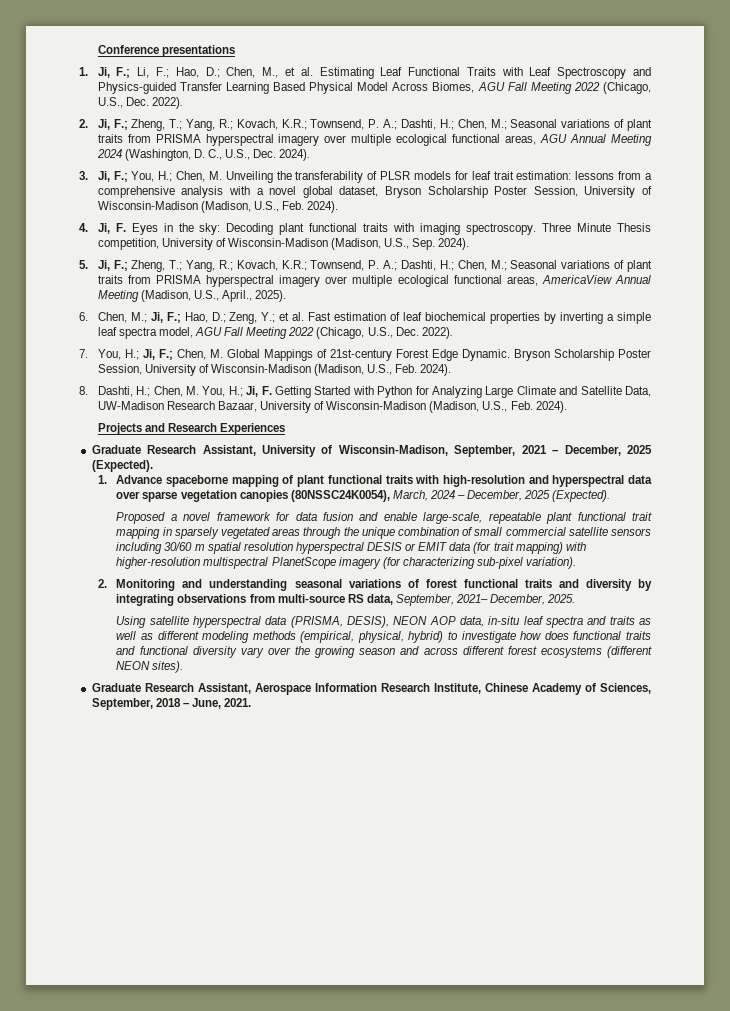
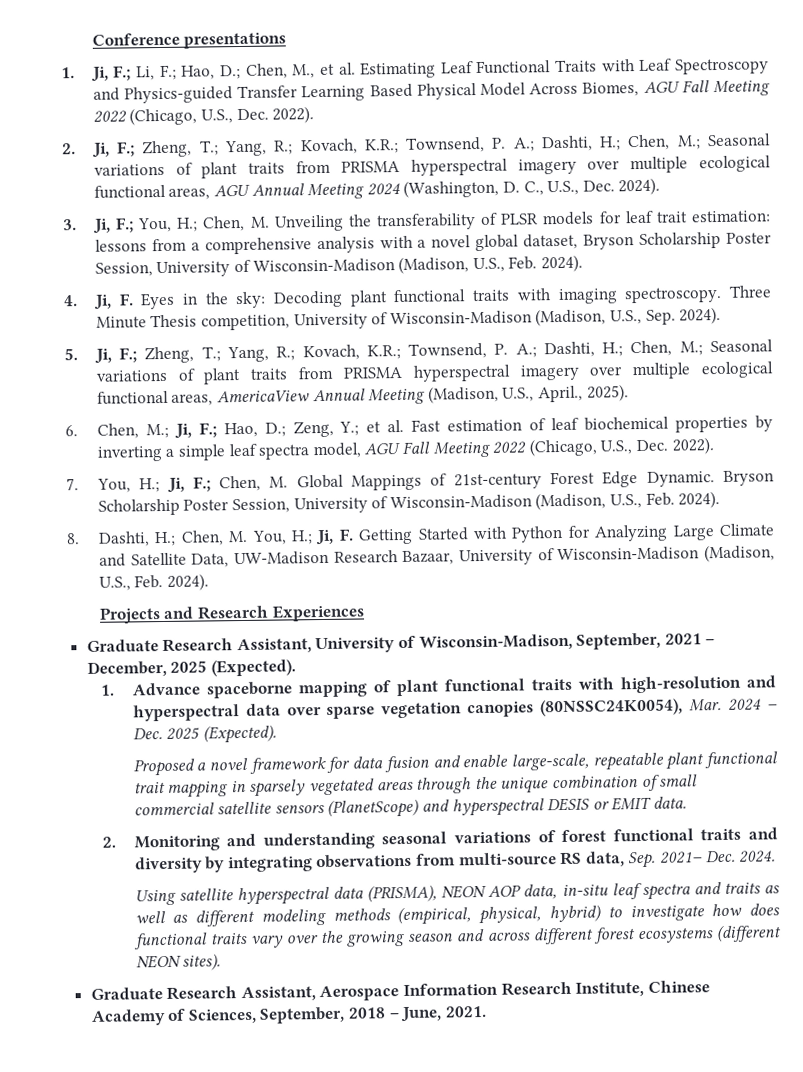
[392,490,428,501] March, -> [689,698,723,712] Mar.
[467,490,523,501] December, -> [132,728,163,740] Dec.
[116,542,586,554] [116,557,577,569] including 30/60 m spatial resolution hyperspectral DESIS or EMIT data (for trait mapping) with higher-resolution multispectral PlanetScope imagery (for characterizing sub-pixel variation). -> [327,796,688,818] (PlanetScope) and hyperspectral DESIS or EMIT data.
[395,594,576,606] September, 2021– December, 2025. -> [627,850,777,869] Sep. 2021– Dec. 2024.
[290,616,390,628] (PRISMA, DESIS), -> [367,884,438,903] (PRISMA),
[116,646,237,658] and functional diversity -> (248, 938) none

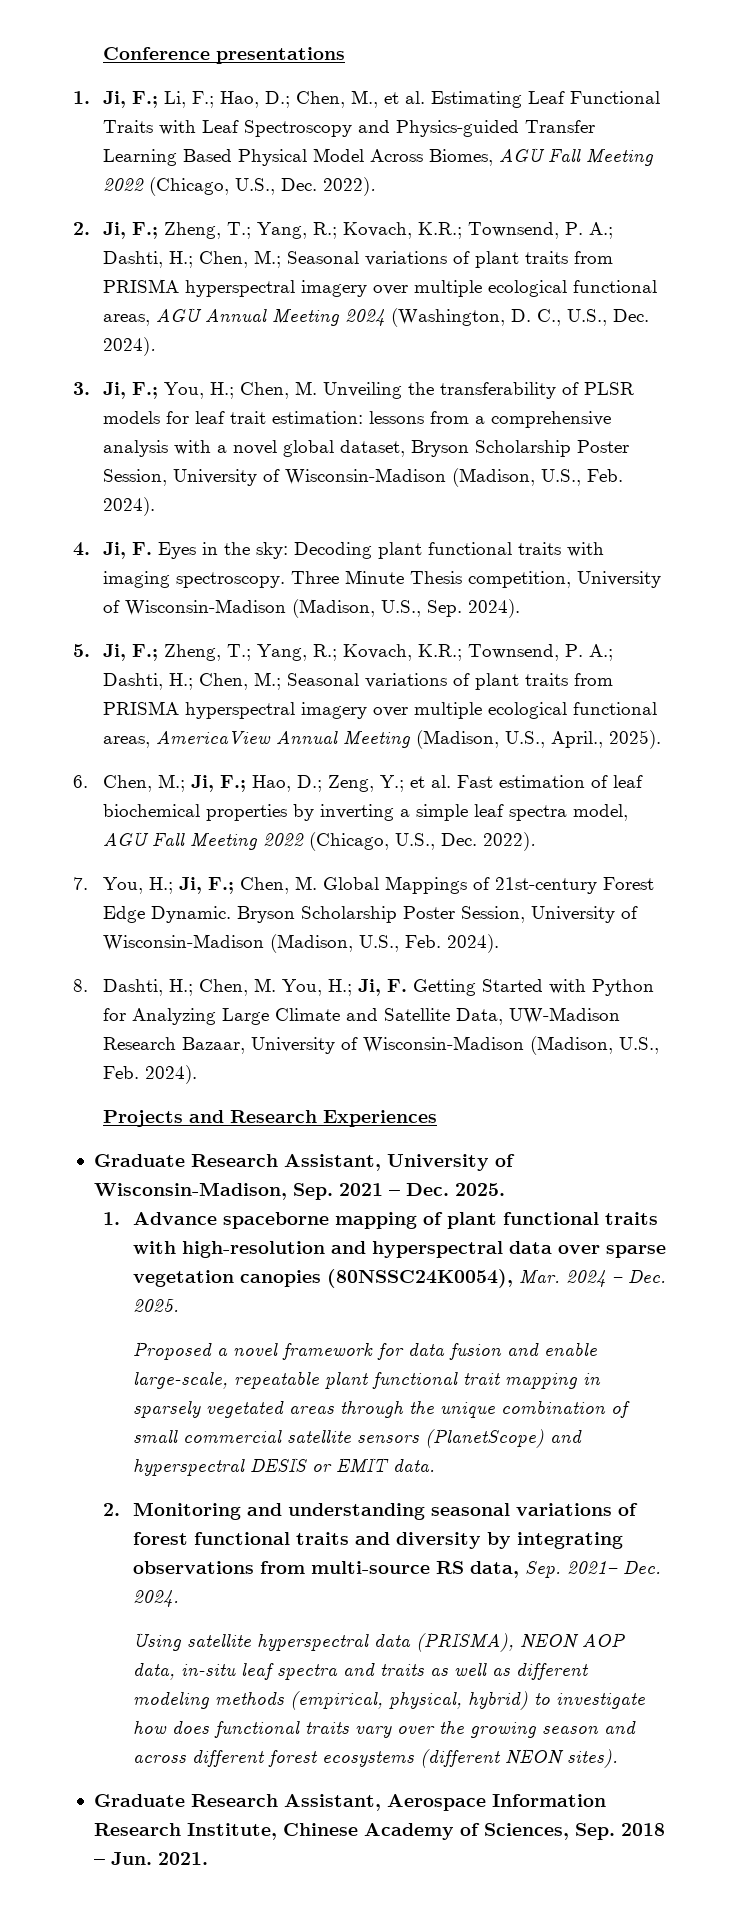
[576,632,662,650] September, -> [292,1183,333,1200] Sep.
[86,659,296,677] December, 2025 (Expected). -> [405,1183,505,1196] Dec. 2025.
[166,724,277,744] 2025 (Expected). -> [133,1299,180,1312] 2025.
[259,1006,346,1024] September, -> [574,1823,615,1840] Sep.
[400,1006,443,1023] June, -> [110,1852,152,1865] Jun.

